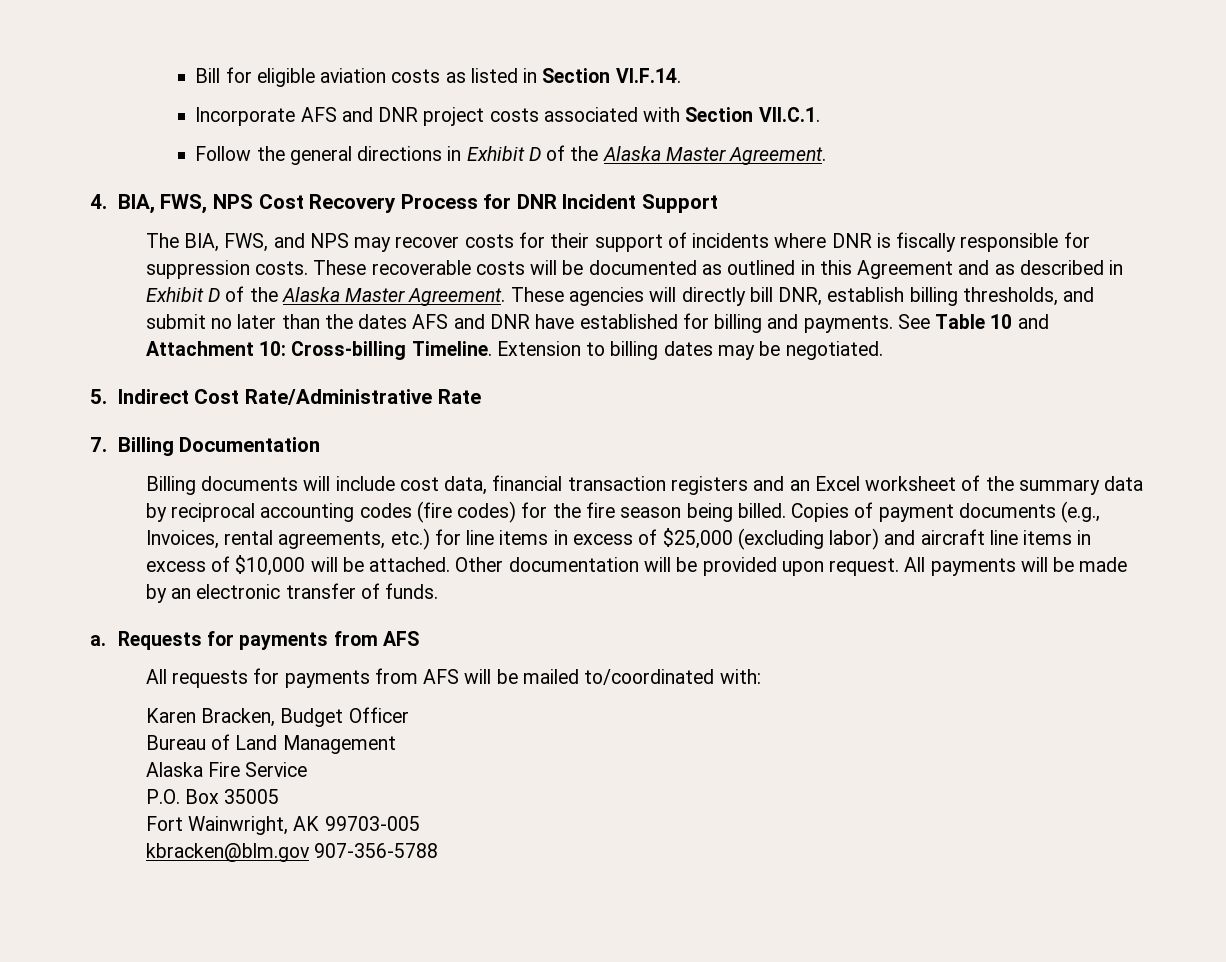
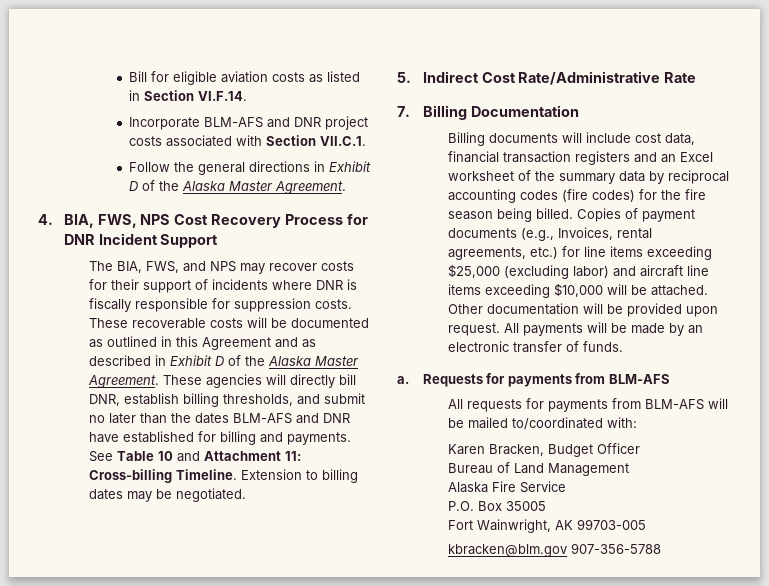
[300,107,337,122] AFS -> [204,117,264,128] BLM-AFS
[412,314,449,329] AFS -> [233,413,293,424] BLM-AFS
[259,341,287,356] 10: -> [285,451,302,461] 11:
[553,529,658,545] in excess of -> [647,246,713,260] exceeding
[1077,530,1092,545] [145,556,231,572] in excess of -> [485,284,551,298] exceeding
[382,631,419,646] AFS -> [608,374,670,384] BLM-AFS
[423,669,460,684] AFS -> [645,399,705,410] BLM-AFS

